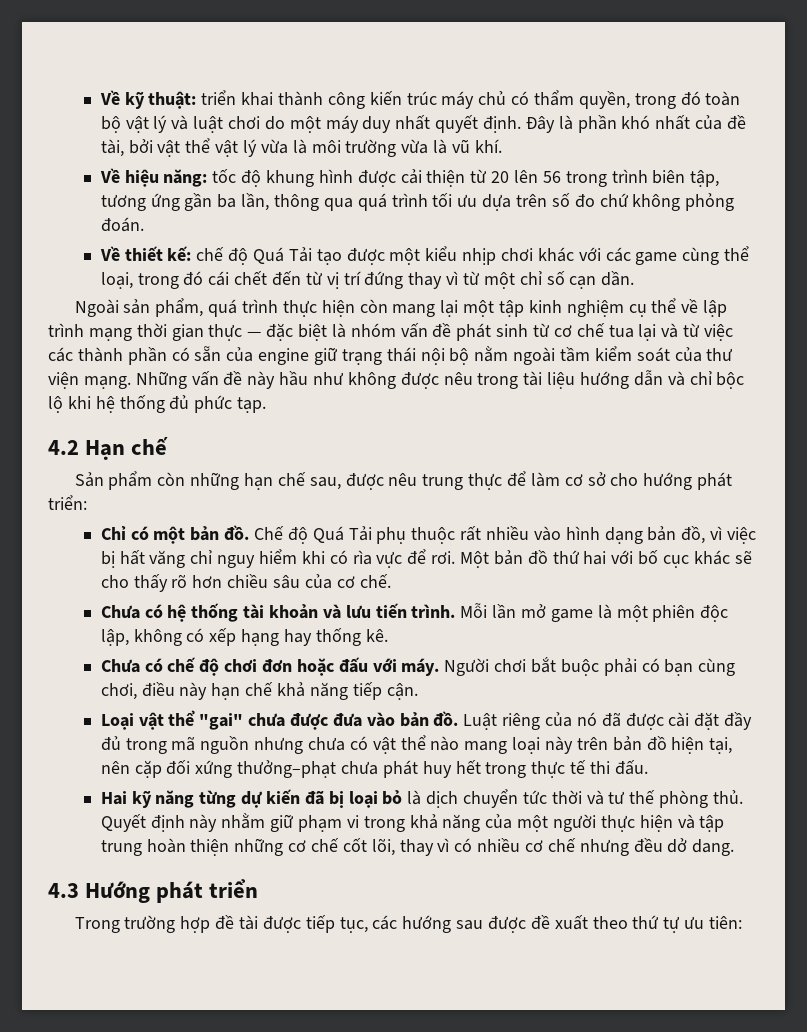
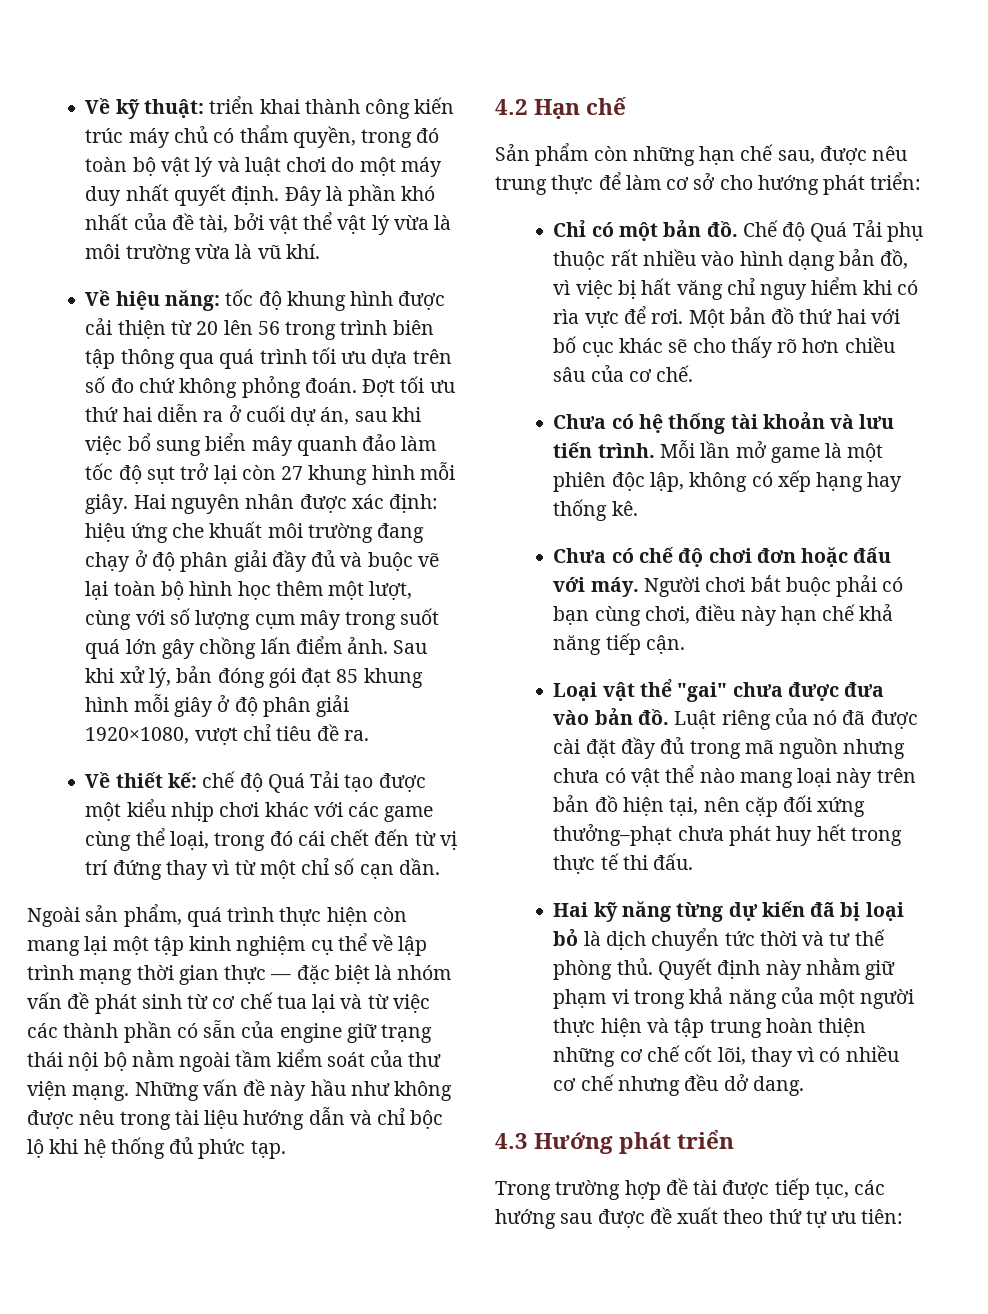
[690,170,720,187] [100,193,270,211] tập, tương ứng gần ba lần, -> [85,349,116,369] tập
(144, 224) none -> [362,376,455,397] [85,404,421,426] [85,433,437,456] [85,462,455,485] [85,494,439,514] [85,521,425,543] [85,550,439,572] [85,581,413,600] [85,608,440,630] [85,636,428,659] [85,666,423,688] [85,694,350,717] [85,724,369,745] Đợt tối ưu thứ hai diễn ra ở cuối dự án, sau khi việc bổ sung biển mây quanh đảo làm tốc độ sụt trở lại còn 27 khung hình mỗi giây. Hai nguyên nhân được xác định: hiệu ứng che khuất môi trường đang chạy ở độ phân giải đầy đủ và buộc vẽ lại toàn bộ hình học thêm một lượt, cùng với số lượng cụm mây trong suốt quá lớn gây chồng lấn điểm ảnh. Sau khi xử lý, bản đóng gói đạt 85 khung hình mỗi giây ở độ phân giải 1920×1080, vượt chỉ tiêu đề ra.

